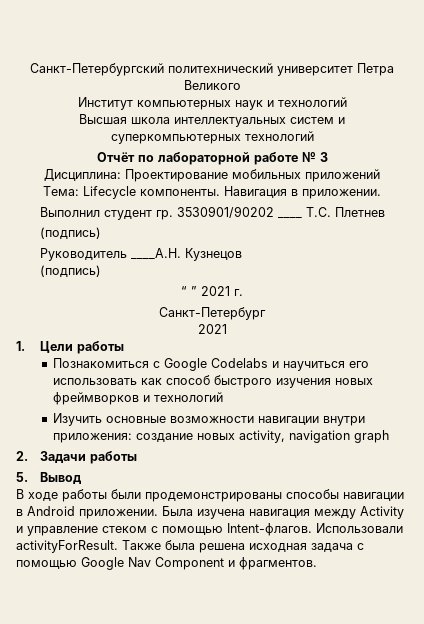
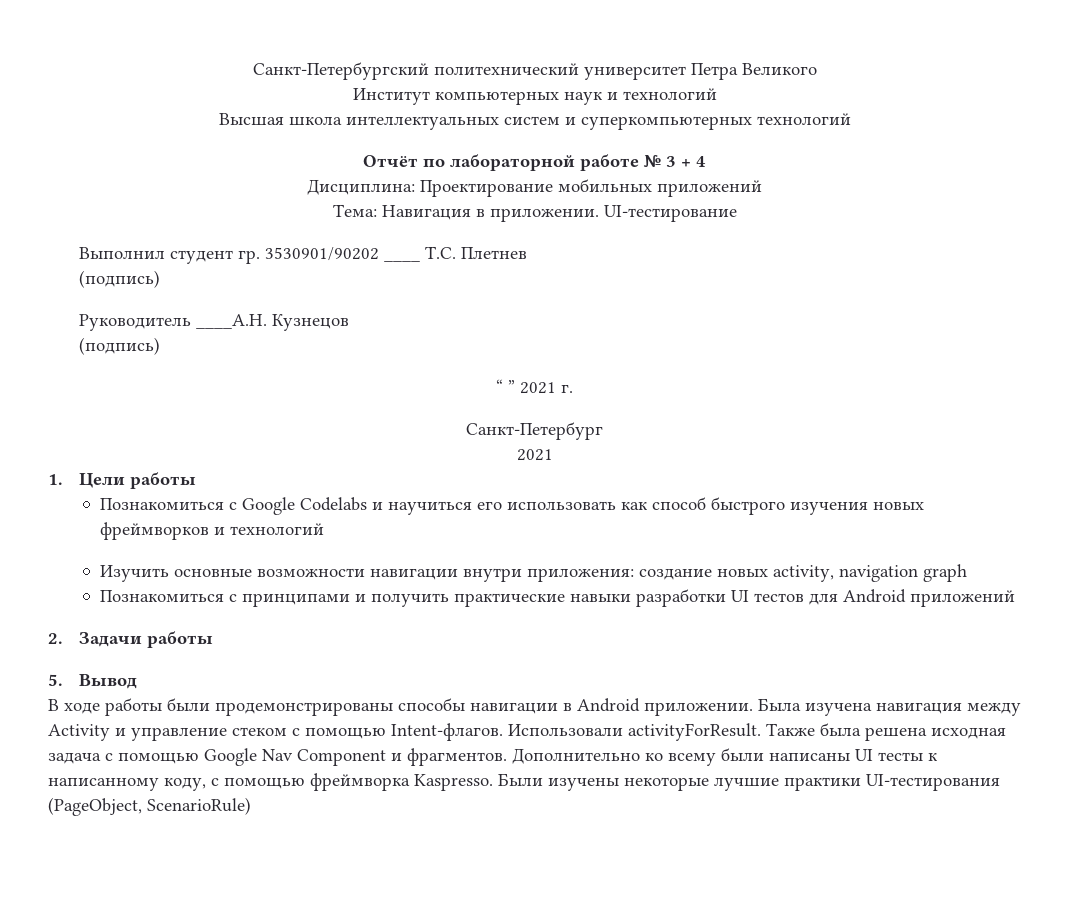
(328, 157) none -> [681,156,706,167] + 4
[83,186,220,199] Lifecycle компоненты. -> (377, 210) none
(381, 194) none -> [603,205,737,222] UI-тестирование
(390, 436) none -> [99,589,1015,607] // Познакомиться с принципами и получить практические навыки разработки UI тестов для Android приложений
(317, 563) none -> [512,748,938,766] [48,773,1000,791] [48,797,251,816] Дополнительно ко всему были написаны UI тесты к написанному коду, с помощью фреймворка Kaspresso. Были изучены некоторые лучшие практики UI-тестирования (PageObject, ScenarioRule)

